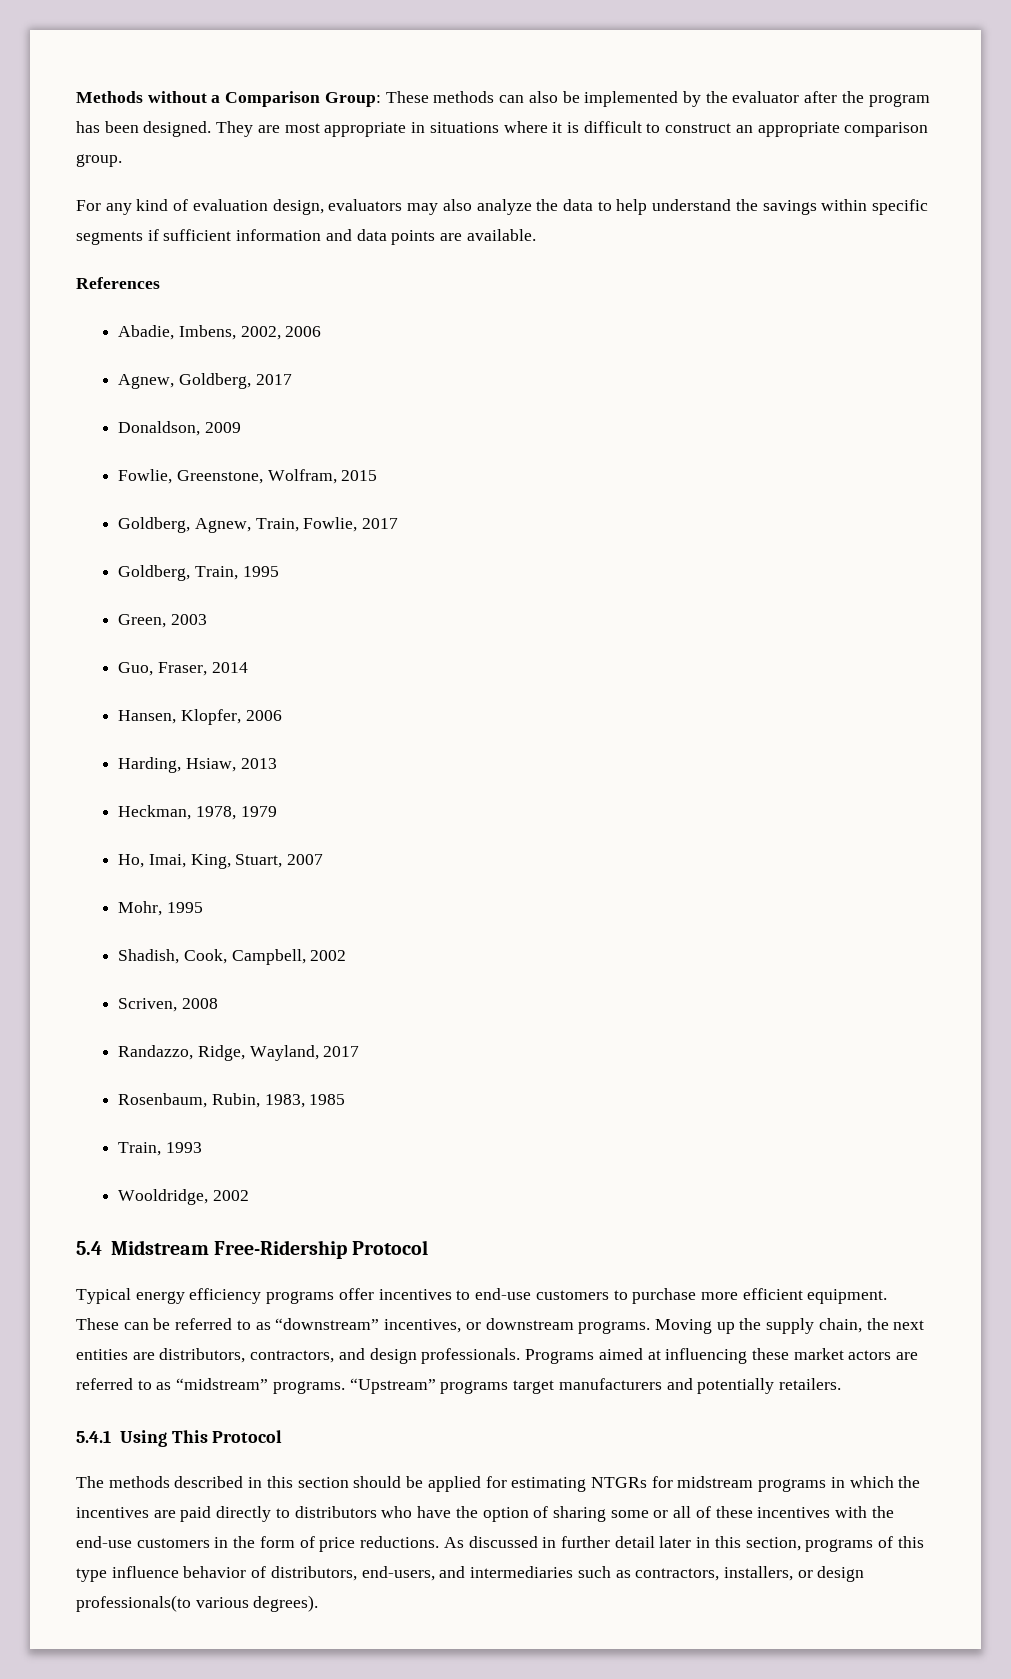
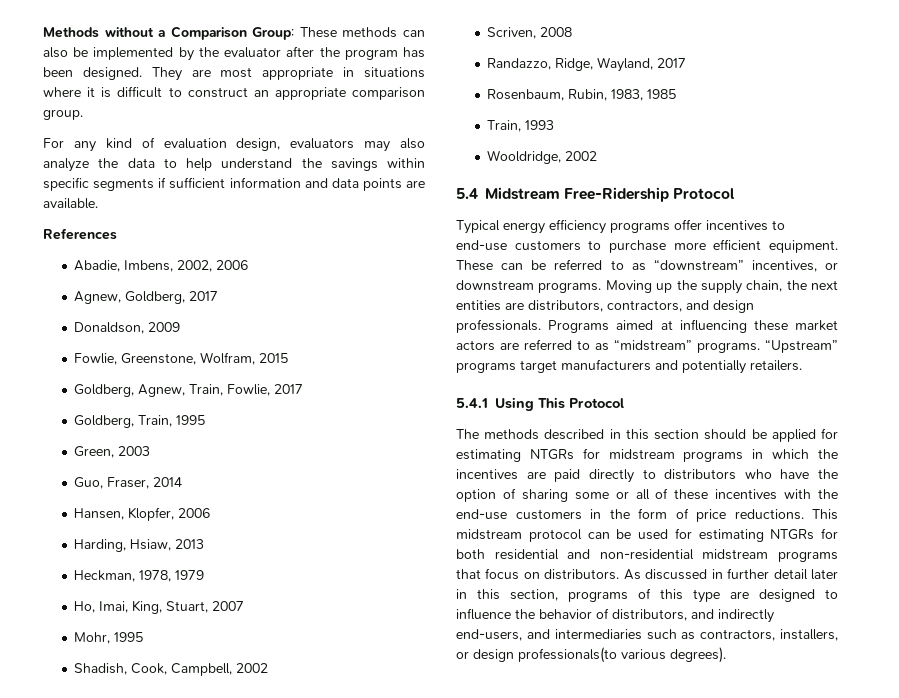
(440, 1542) none -> [812,509,838,520] [456,528,838,542] [456,549,838,562] [456,568,620,580] This midstream protocol can be used for estimating NTGRs for both residential and non-residential midstream programs that focus on distributors.
[111,1566,179,1578] influence -> [730,589,838,602] [456,608,535,620] are designed to influence the
(357, 1573) none -> [691,609,774,623] and indirectly

